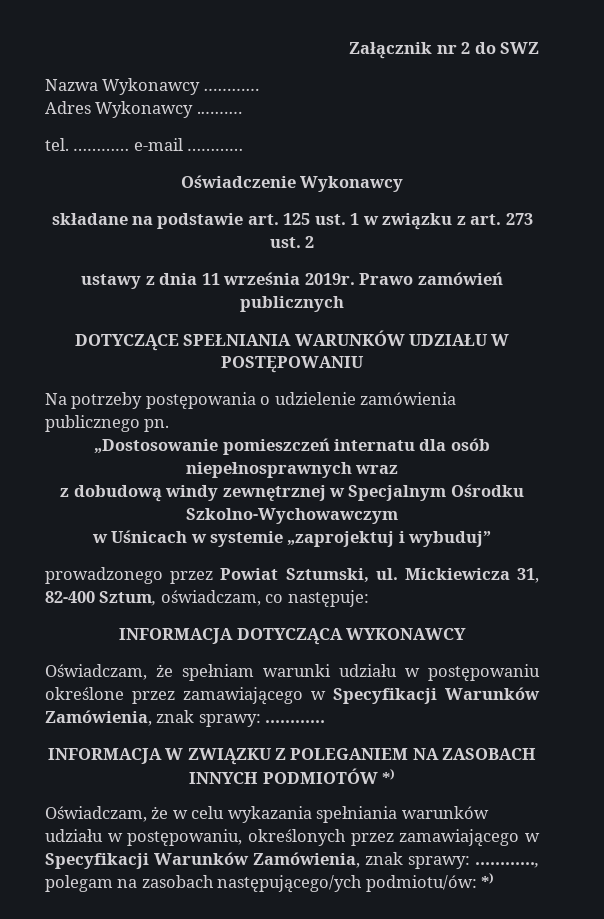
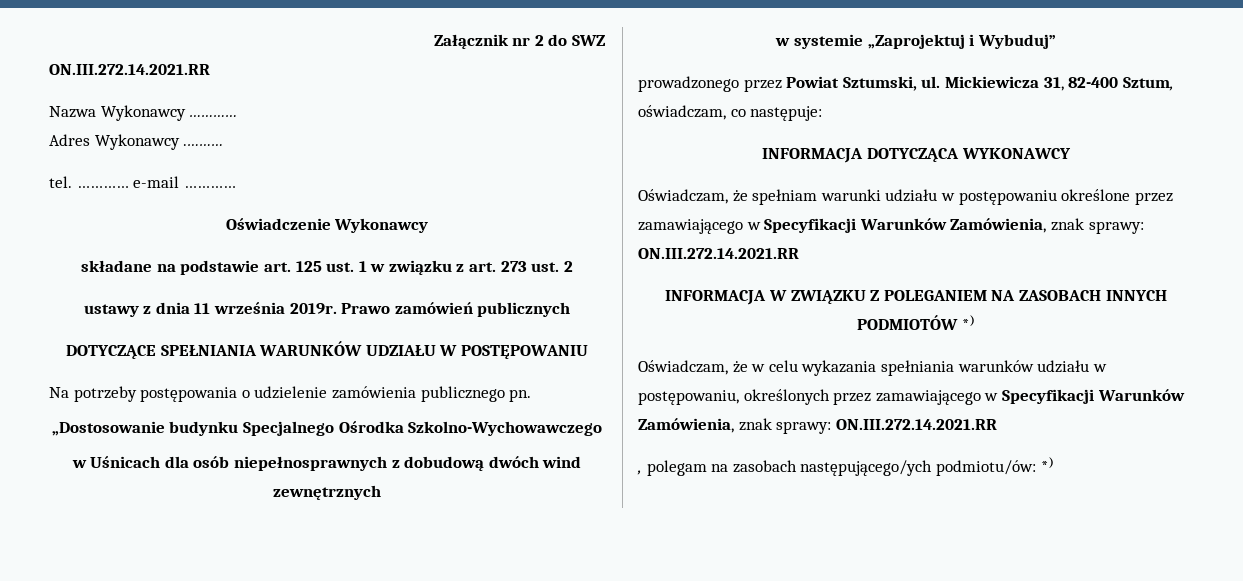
(539, 48) none -> [49,64,210,75] // ON.III.272.14.2021.RR
[222,438,415,455] pomieszczeń internatu -> [169,421,603,436] [71,456,161,468] budynku Specjalnego Ośrodka Szkolno-Wychowawczego // w Uśnicach
[355,465,399,474] wraz // -> (387, 463) none
[165,484,524,501] [186,508,398,524] [91,530,492,547] windy zewnętrznej w Specjalnym Ośrodku Szkolno-Wychowawczym // w Uśnicach w systemie „zaprojektuj i wybuduj” -> [488,456,582,468] [273,485,381,500] [775,34,1056,49] dwóch wind zewnętrznych // w systemie „Zaprojektuj i Wybuduj”
[265,720,326,723] ………… -> [638,248,799,259] ON.III.272.14.2021.RR
[475,862,539,868] …………, -> [835,419,997,430] [637,470,642,475] ON.III.272.14.2021.RR // ,

